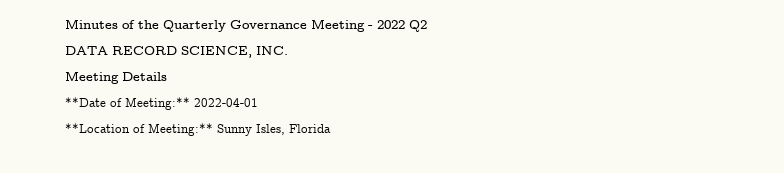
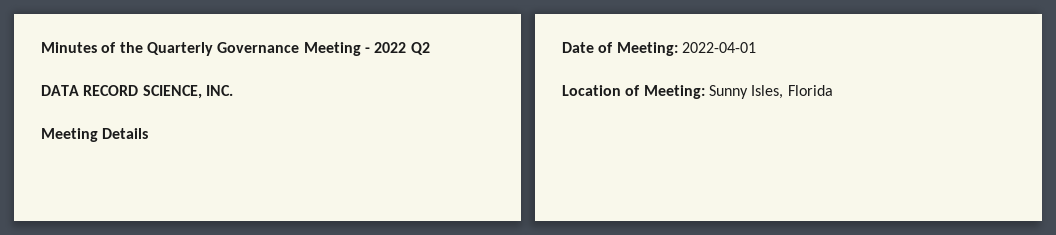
[65,97,258,110] [65,123,213,136] **Date of Meeting:** 2022-04-01 // **Location of Meeting:** -> [562,42,756,56] [562,85,705,99] Date of Meeting: 2022-04-01 // Location of Meeting:

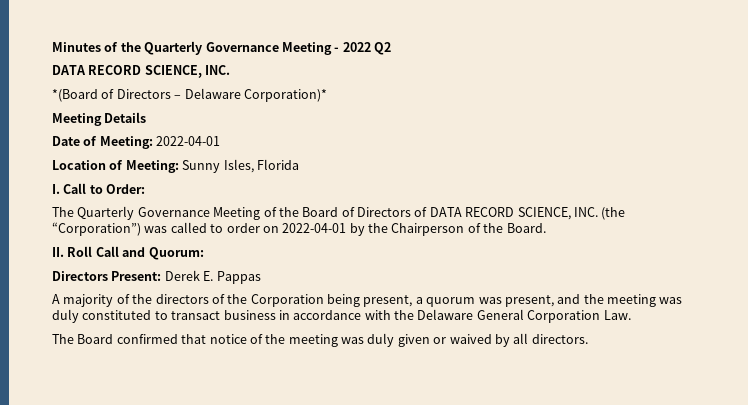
(233, 90) none -> [52,88,327,102] // *(Board of Directors – Delaware Corporation)*
(833, 90) none -> [52,183,146,194] [52,206,626,220] [52,222,546,236] [52,246,204,260] [52,270,261,284] [52,294,683,307] [52,309,631,323] [52,333,588,347] // I. Call to Order: // The Quarterly Governance Meeting of the Board of Directors of DATA RECORD SCIENCE, INC. (the “Corporation”) was called to order on 2022-04-01 by the Chairperson of the Board. // II. Roll Call and Quorum: // Directors Present: Derek E. Pappas // A majority of the directors of the Corporation being present, a quorum was present, and the meeting was duly constituted to transact business in accordance with the Delaware General Corporation Law. // The Board confirmed that notice of the meeting was duly given or waived by all directors.

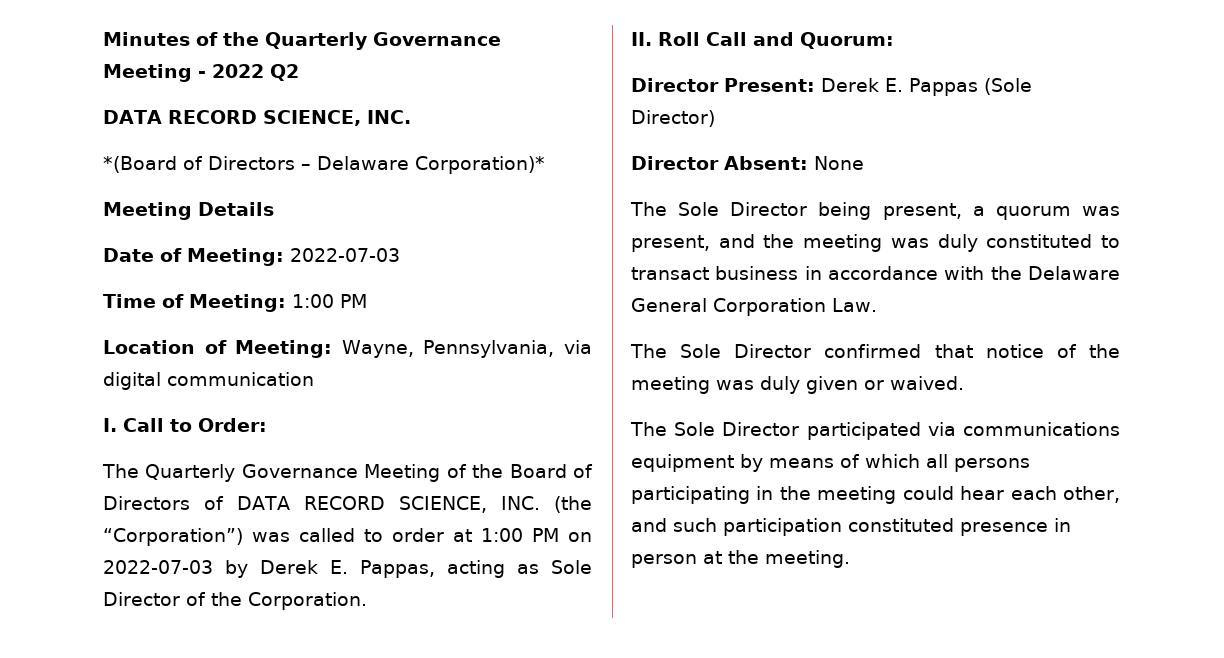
[156,136,221,146] [52,159,299,173] 2022-04-01 // Location of Meeting: Sunny Isles, Florida -> [290,248,400,262] [103,294,367,312] [103,340,592,358] [103,372,314,390] 2022-07-03 // Time of Meeting: 1:00 PM // Location of Meeting: Wayne, Pennsylvania, via digital communication
[262,223,546,236] on 2022-04-01 by the Chairperson of the Board. -> [452,528,592,542] [103,560,592,578] [103,592,367,610] at 1:00 PM on 2022-07-03 by Derek E. Pappas, acting as Sole Director of the Corporation.
[52,271,108,281] Directors -> [631,78,719,92] Director
[52,294,324,307] // A majority of the directors of the Corporation -> [983,78,1032,95] [631,110,715,127] [631,156,864,170] [630,202,808,216] (Sole Director) // Director Absent: None // The Sole Director
[77,334,114,344] Board -> [680,344,812,358] Sole Director
[449,333,588,347] waived by all directors. -> [890,376,964,390] [630,422,1120,440] [631,454,1030,472] [631,486,1120,504] [631,518,1071,536] [631,550,850,568] waived. // The Sole Director participated via communications equipment by means of which all persons participating in the meeting could hear each other, and such participation constituted presence in person at the meeting.

